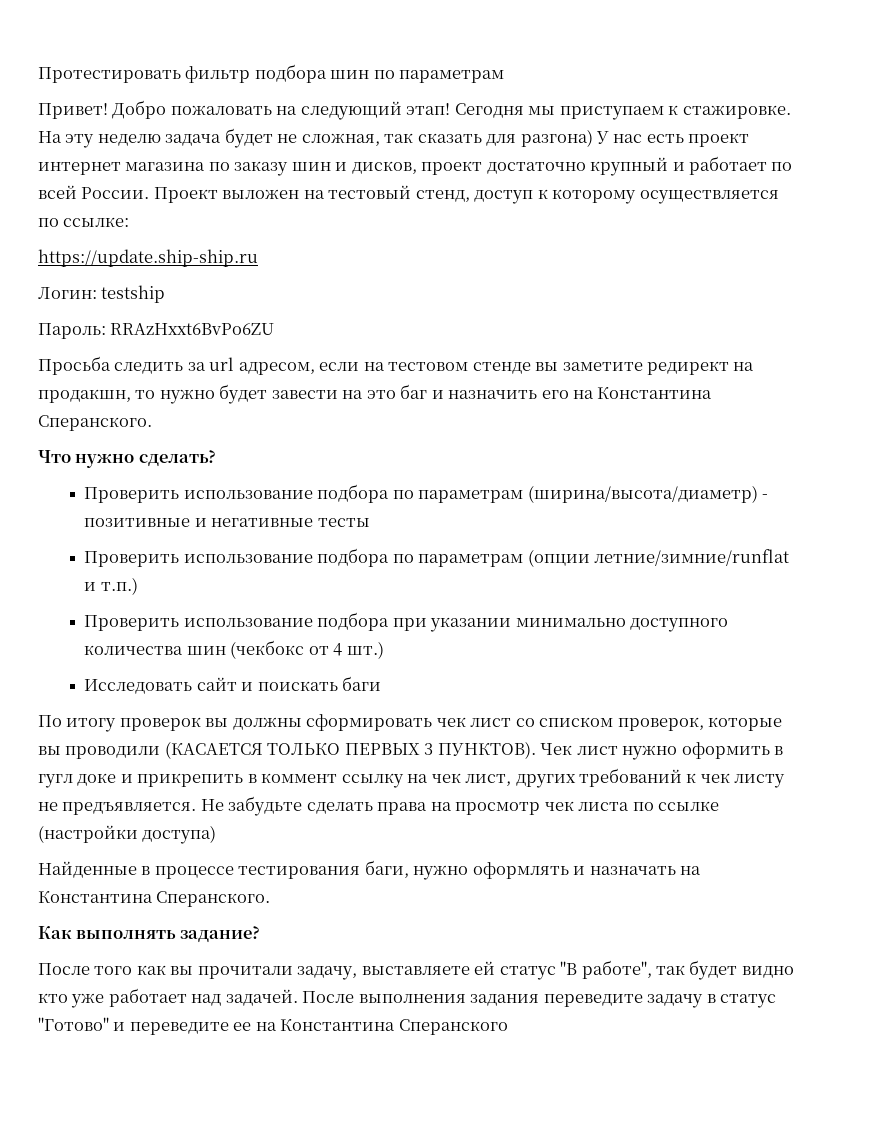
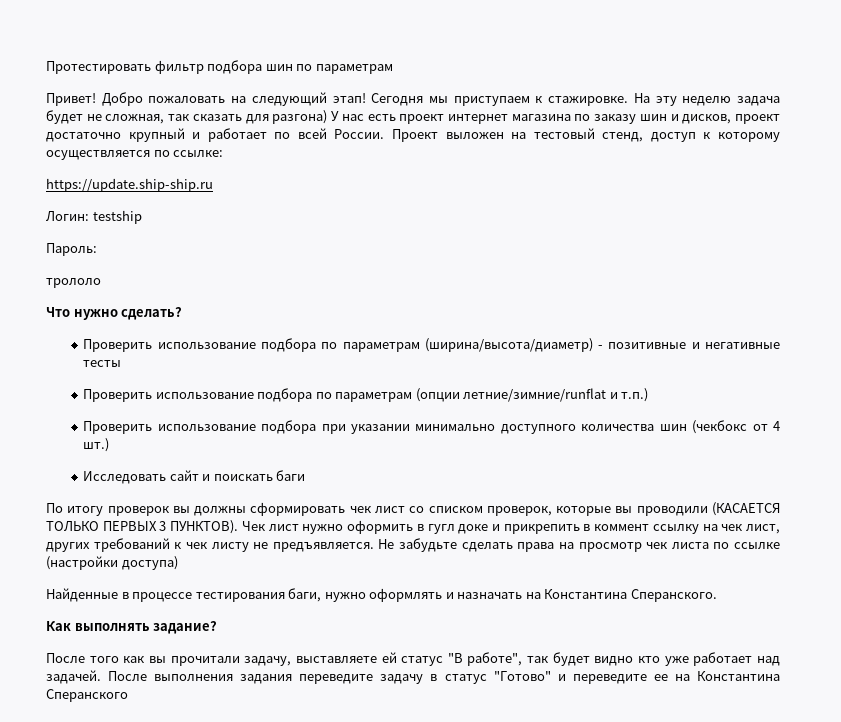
[110,323,275,335] [38,356,755,375] [38,384,713,404] [38,415,152,431] RRAzHxxt6BvPo6ZU // Просьба следить за url адресом, если на тестовом стенде вы заметите редирект на продакшн, то нужно будет завести на это баг и назначить его на Константина Сперанского. -> [46,278,101,288] // трололо

